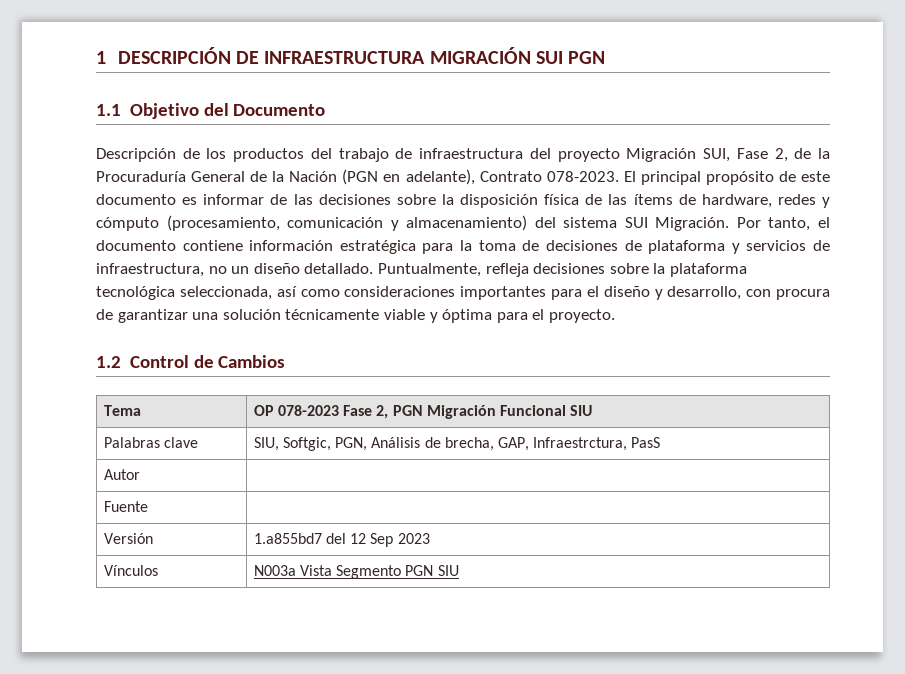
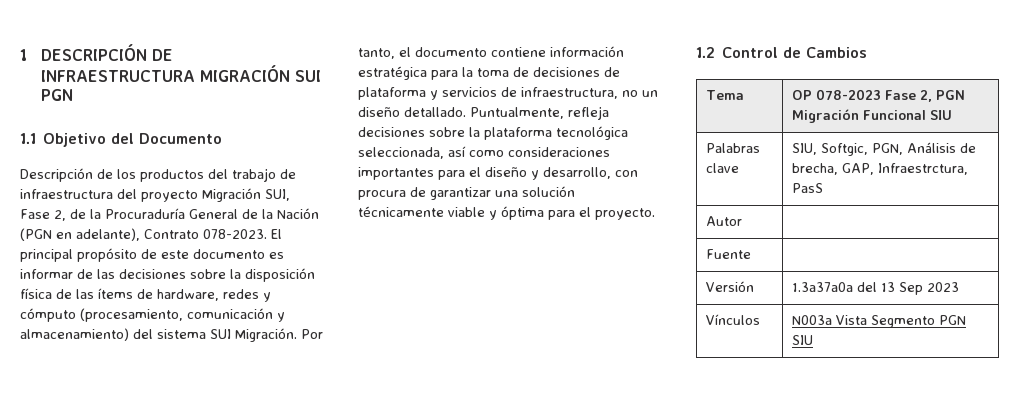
[253,533,367,544] 1.a855bd7 del 12 -> [791,282,895,292] 1.3a37a0a del 13

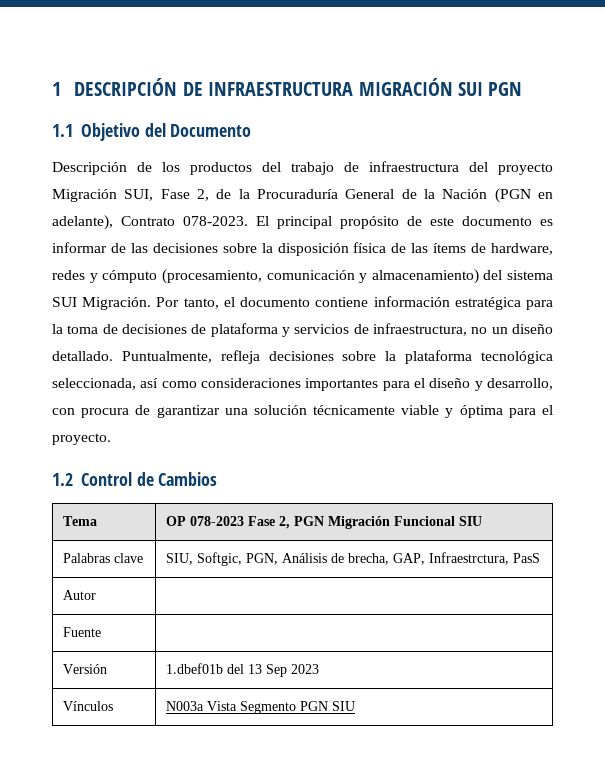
[791,282,853,292] 1.3a37a0a -> [166,663,224,674] 1.dbef01b

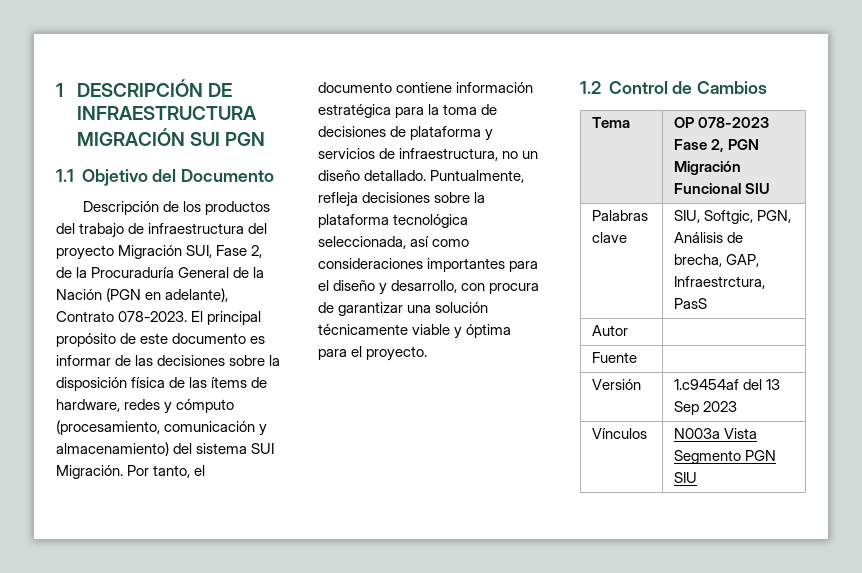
[166,663,224,674] 1.dbef01b -> [673,379,739,390] 1.c9454af

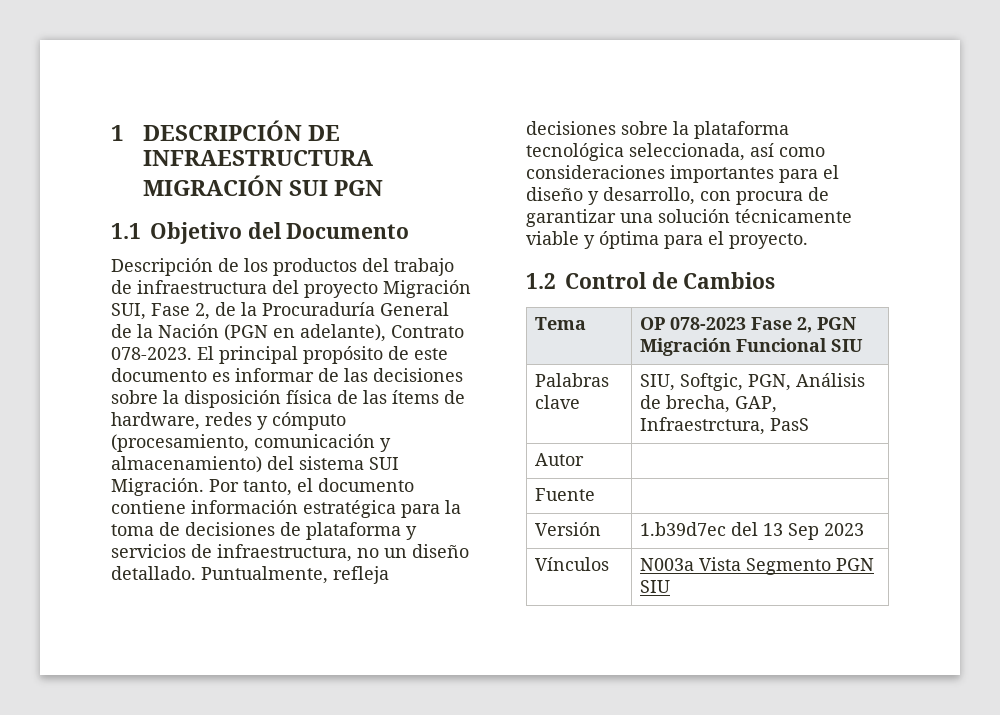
[673,379,739,390] 1.c9454af -> [639,522,726,536] 1.b39d7ec

